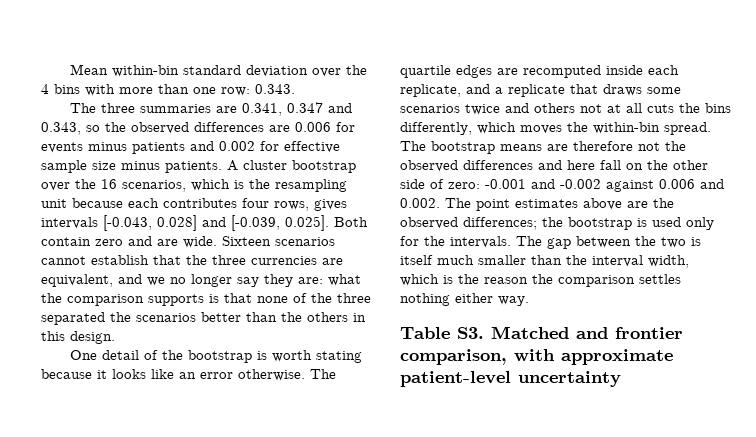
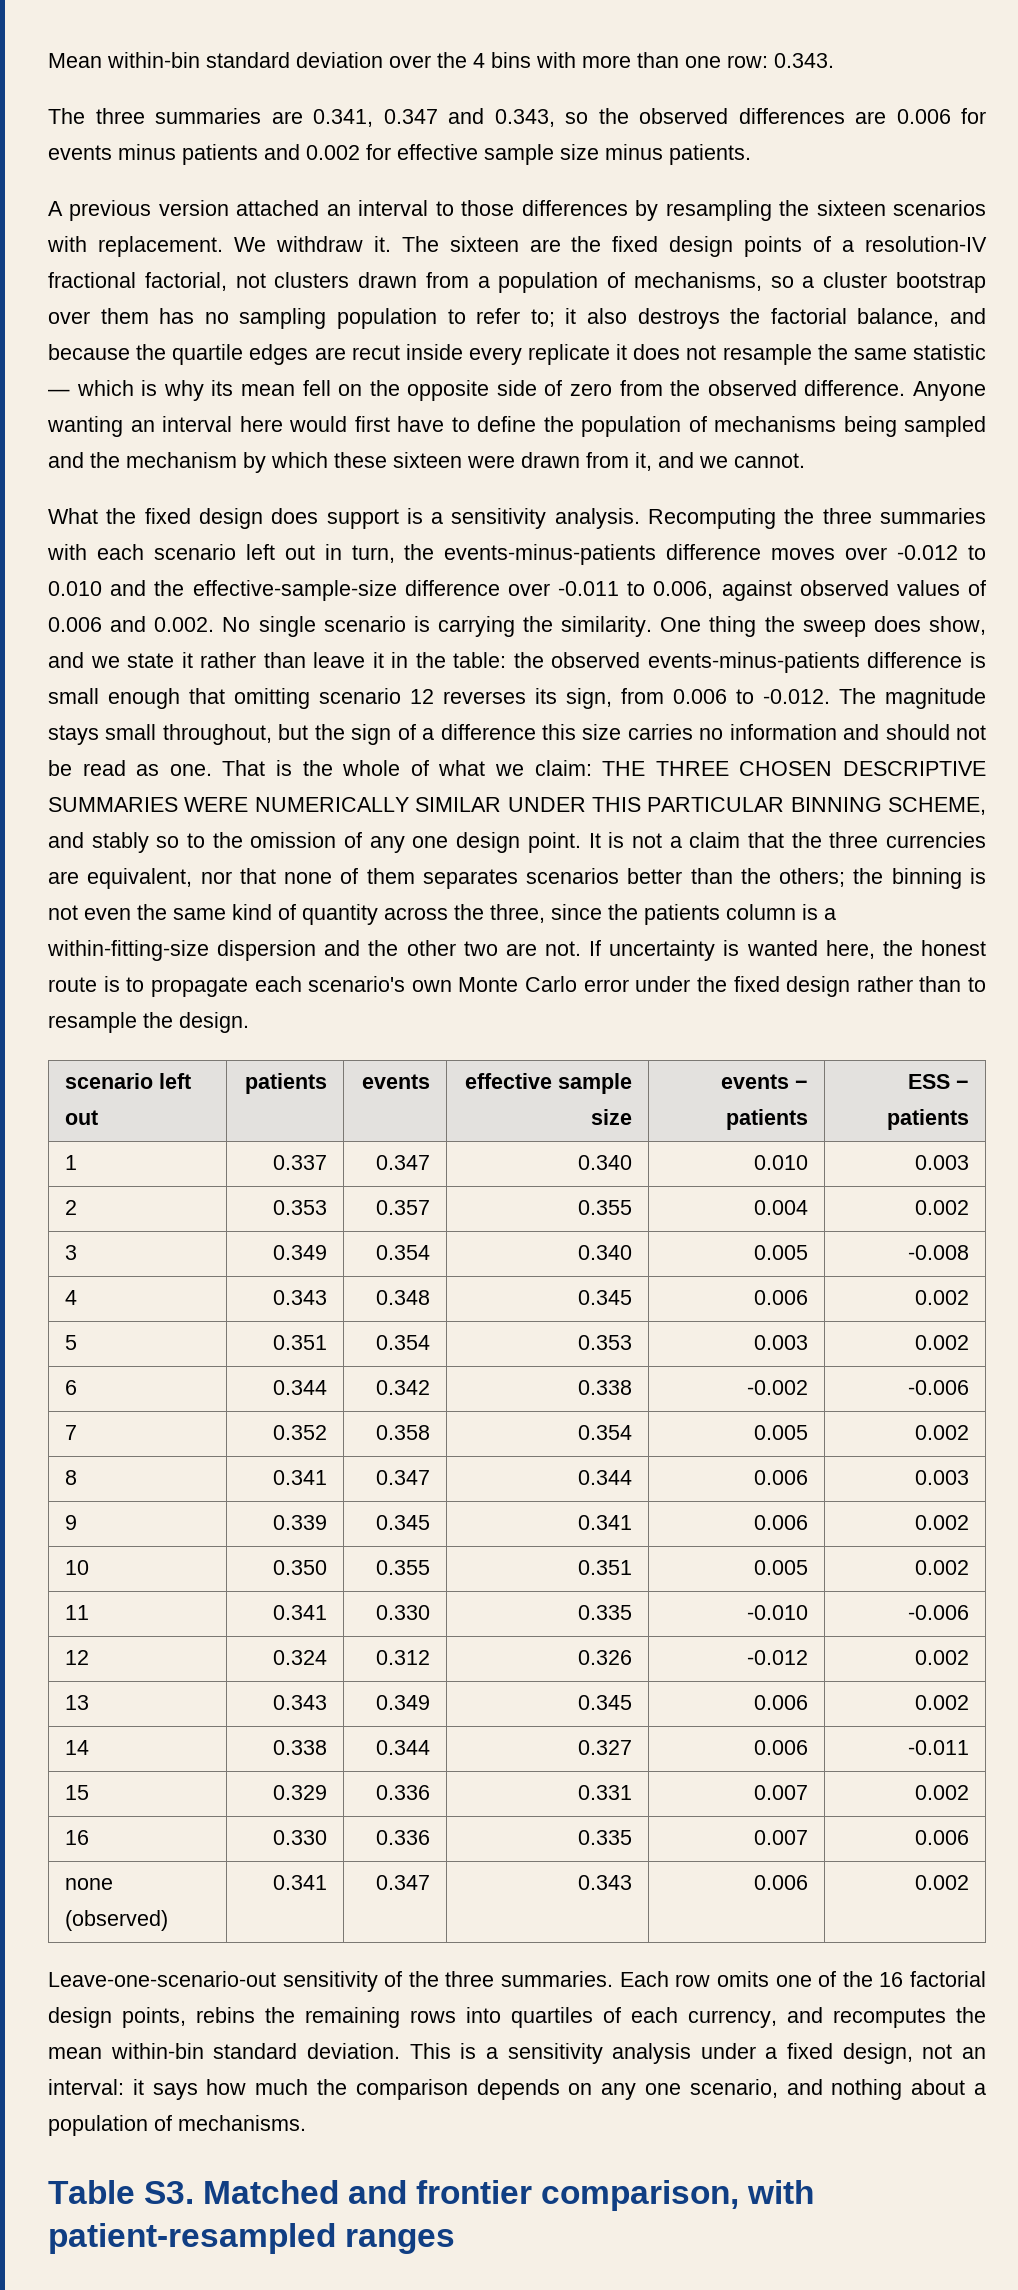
[227,160,356,173] [41,179,347,192] [41,198,347,211] [41,215,368,231] [41,236,335,248] [41,255,149,265] A cluster bootstrap over the 16 scenarios, which is the resampling unit because each contributes four rows, gives intervals [-0.043, 0.028] and [-0.039, 0.025]. Both contain zero and are wide. Sixteen scenarios cannot establish -> [48,200,986,221] [47,236,988,257] [48,272,986,293] [48,308,987,329] [48,344,986,365] [48,380,987,401] [47,416,986,437] [48,452,805,473] [48,508,986,529] [47,544,986,565] [48,580,986,601] [48,616,986,637] [48,652,986,673] [48,688,986,709] [48,724,986,745] [48,760,987,776] [48,797,986,815] [48,832,741,853] // A previous version attached an interval to those differences by resampling the sixteen scenarios with replacement. We withdraw it. The sixteen are the fixed design points of a resolution-IV fractional factorial, not clusters drawn from a population of mechanisms, so a cluster bootstrap over them has no sampling population to refer to; it also destroys the factorial balance, and because the quartile edges are recut inside every replicate it does not resample the same statistic — which is why its mean fell on the opposite side of zero from the observed difference. Anyone wanting an interval here would first have to define the population of mechanisms being sampled and the mechanism by which these sixteen were drawn from it, and we cannot. // What the fixed design does support is a sensitivity analysis. Recomputing the three summaries with each scenario left out in turn, the events-minus-patients difference moves over -0.012 to 0.010 and the effective-sample-size difference over -0.011 to 0.006, against observed values of 0.006 and 0.002. No single scenario is carrying the similarity. One thing the sweep does show, and we state it rather than leave it in the table: the observed events-minus-patients difference is small enough that omitting scenario 12 reverses its sign, from 0.006 to -0.012. The magnitude stays small throughout, but the sign of a difference this size carries no information and should not be read as one. That is the whole of what we claim: THE THREE CHOSEN DESCRIPTIVE SUMMARIES WERE NUMERICALLY SIMILAR UNDER THIS PARTICULAR BINNING SCHEME, and stably so to the omission of any one design point. It is not a claim
[118,274,361,287] [41,293,371,306] [41,312,366,325] [41,331,115,344] [70,350,363,363] [41,369,336,381] [400,65,679,78] [400,84,681,97] [400,103,731,115] [400,122,711,135] [400,141,686,154] [400,160,708,172] [400,179,724,192] [400,198,674,211] [400,217,714,230] [400,236,701,249] [400,255,689,268] [400,274,681,287] [400,293,529,306] and we no longer say they are: what the comparison supports is that none of the three separated the scenarios better than the others in this design. // One detail of the bootstrap is worth stating because it looks like an error otherwise. The quartile edges are recomputed inside each replicate, and a replicate that draws some scenarios twice and others not at all cuts the bins differently, which moves the within-bin spread. The bootstrap means are therefore not the observed differences and here fall on the other side of zero: -0.001 and -0.002 against 0.006 and 0.002. The point estimates above are the observed differences; the bootstrap is used only for the intervals. The gap between the two is itself much smaller than the interval width, which is the reason the comparison settles nothing either way. -> [200,868,986,889] [48,904,836,925] [47,940,986,961] [48,976,986,997] [48,1012,249,1033] [65,1073,192,1089] [65,1110,99,1125] [244,1073,327,1094] [361,1074,430,1089] [464,1073,632,1094] [590,1109,632,1125] [720,1074,808,1089] [725,1109,808,1130] [907,1074,969,1089] [886,1109,969,1130] [65,1155,78,1170] [272,1155,327,1170] [375,1155,430,1170] [577,1155,632,1170] [753,1155,808,1170] [914,1155,969,1170] [65,1200,78,1215] [272,1200,327,1215] [375,1200,430,1215] [577,1200,632,1215] [753,1200,808,1215] [914,1200,969,1215] [65,1245,78,1260] [272,1245,327,1260] [375,1245,430,1260] [577,1245,632,1260] [753,1245,808,1260] [907,1245,969,1260] [65,1290,78,1305] [272,1290,327,1305] [375,1290,430,1305] [577,1290,632,1305] [753,1290,808,1305] [914,1290,969,1305] [65,1335,78,1350] [272,1335,327,1350] [375,1335,430,1350] [577,1335,632,1350] [753,1335,808,1350] [914,1335,969,1350] [65,1380,78,1395] [272,1380,327,1395] [375,1380,430,1395] [577,1380,632,1395] [746,1380,808,1395] [907,1380,969,1395] [65,1425,78,1440] [272,1425,327,1440] [375,1425,430,1440] [577,1425,632,1440] [753,1425,808,1440] [914,1425,969,1440] [65,1470,78,1485] [272,1470,327,1485] [375,1470,430,1485] [577,1470,632,1485] [753,1470,808,1485] [914,1470,969,1485] [65,1515,78,1530] [272,1515,327,1530] [375,1515,430,1530] [577,1515,632,1530] [753,1515,808,1530] [914,1515,969,1530] [65,1560,90,1575] [272,1560,327,1575] [375,1560,430,1575] [577,1560,632,1575] [753,1560,808,1575] [914,1560,969,1575] [65,1605,90,1620] [272,1605,327,1620] [375,1605,430,1620] [577,1605,632,1620] [746,1605,808,1620] [907,1605,969,1620] [65,1650,90,1665] [272,1650,327,1665] [375,1650,430,1665] [577,1650,632,1665] [746,1650,808,1665] [914,1650,969,1665] [65,1695,90,1710] [272,1695,327,1710] [375,1695,430,1710] [577,1695,632,1710] [753,1695,808,1710] [914,1695,969,1710] [65,1740,90,1755] [272,1740,327,1755] [375,1740,430,1755] [577,1740,632,1755] [753,1740,808,1755] [907,1740,969,1755] [65,1785,90,1800] [272,1785,327,1800] [375,1785,430,1800] [577,1785,632,1800] [753,1785,808,1800] [914,1785,969,1800] [65,1830,90,1845] [272,1830,327,1845] [375,1830,430,1845] [577,1830,632,1845] [753,1830,808,1845] [914,1830,969,1845] [65,1878,114,1890] [65,1910,169,1931] [272,1875,327,1890] [375,1875,430,1890] [577,1875,632,1890] [753,1875,808,1890] [914,1875,969,1890] [48,1971,987,1992] [48,2007,986,2028] [48,2043,986,2064] [48,2079,986,2100] [48,2115,306,2136] nor that none of them separates scenarios better than the others; the binning is not even the same kind of quantity across the three, since the patients column is a within-fitting-size dispersion and the other two are not. If uncertainty is wanted here, the honest route is to propagate each scenario's own Monte Carlo error under the fixed design rather than to resample the design. // scenario left out | patients | events | effective sample size | events − patients | ESS − patients // 1 | 0.337 | 0.347 | 0.340 | 0.010 | 0.003 // 2 | 0.353 | 0.357 | 0.355 | 0.004 | 0.002 // 3 | 0.349 | 0.354 | 0.340 | 0.005 | -0.008 // 4 | 0.343 | 0.348 | 0.345 | 0.006 | 0.002 // 5 | 0.351 | 0.354 | 0.353 | 0.003 | 0.002 // 6 | 0.344 | 0.342 | 0.338 | -0.002 | -0.006 // 7 | 0.352 | 0.358 | 0.354 | 0.005 | 0.002 // 8 | 0.341 | 0.347 | 0.344 | 0.006 | 0.003 // 9 | 0.339 | 0.345 | 0.341 | 0.006 | 0.002 // 10 | 0.350 | 0.355 | 0.351 | 0.005 | 0.002 // 11 | 0.341 | 0.330 | 0.335 | -0.010 | -0.006 // 12 | 0.324 | 0.312 | 0.326 | -0.012 | 0.002 // 13 | 0.343 | 0.349 | 0.345 | 0.006 | 0.002 // 14 | 0.338 | 0.344 | 0.327 | 0.006 | -0.011 // 15 | 0.329 | 0.336 | 0.331 | 0.007 | 0.002 // 16 | 0.330 | 0.336 | 0.335 | 0.007 | 0.006 // none (observed) | 0.341 | 0.347 | 0.343 | 0.006 | 0.002 // Leave-one-scenario-out sensitivity of the three summaries. Each row omits one of the 16 factorial design points, rebins the remaining rows into quartiles of each currency, and recomputes the mean within-bin standard deviation. This is a sensitivity analysis under a fixed design, not an interval: it says how much the comparison depends on any one scenario, and nothing about a population of mechanisms.
[561,349,673,365] [400,371,621,387] approximate patient-level uncertainty -> [48,2223,456,2254] patient-resampled ranges

